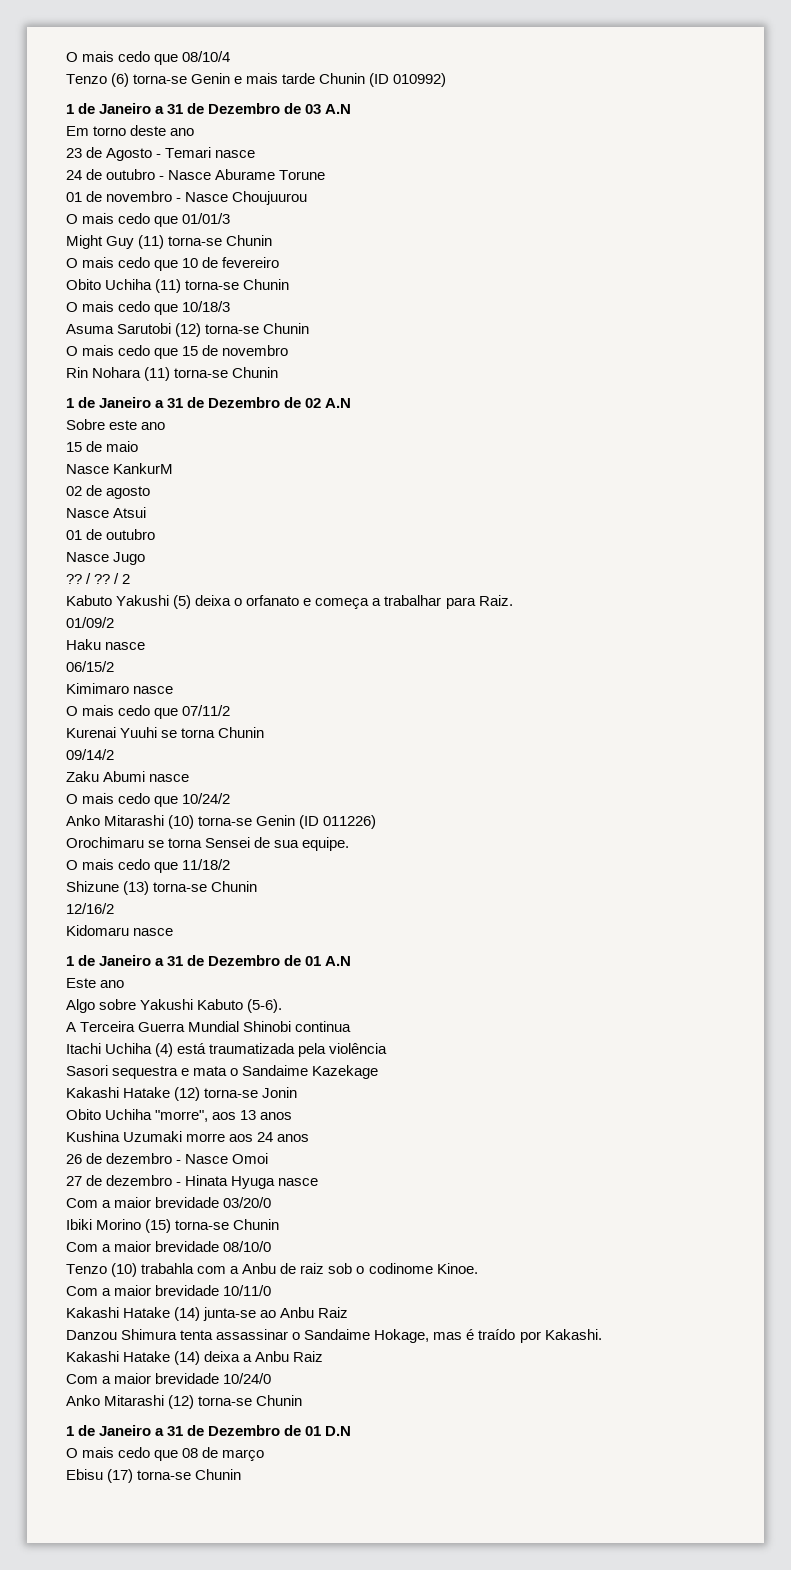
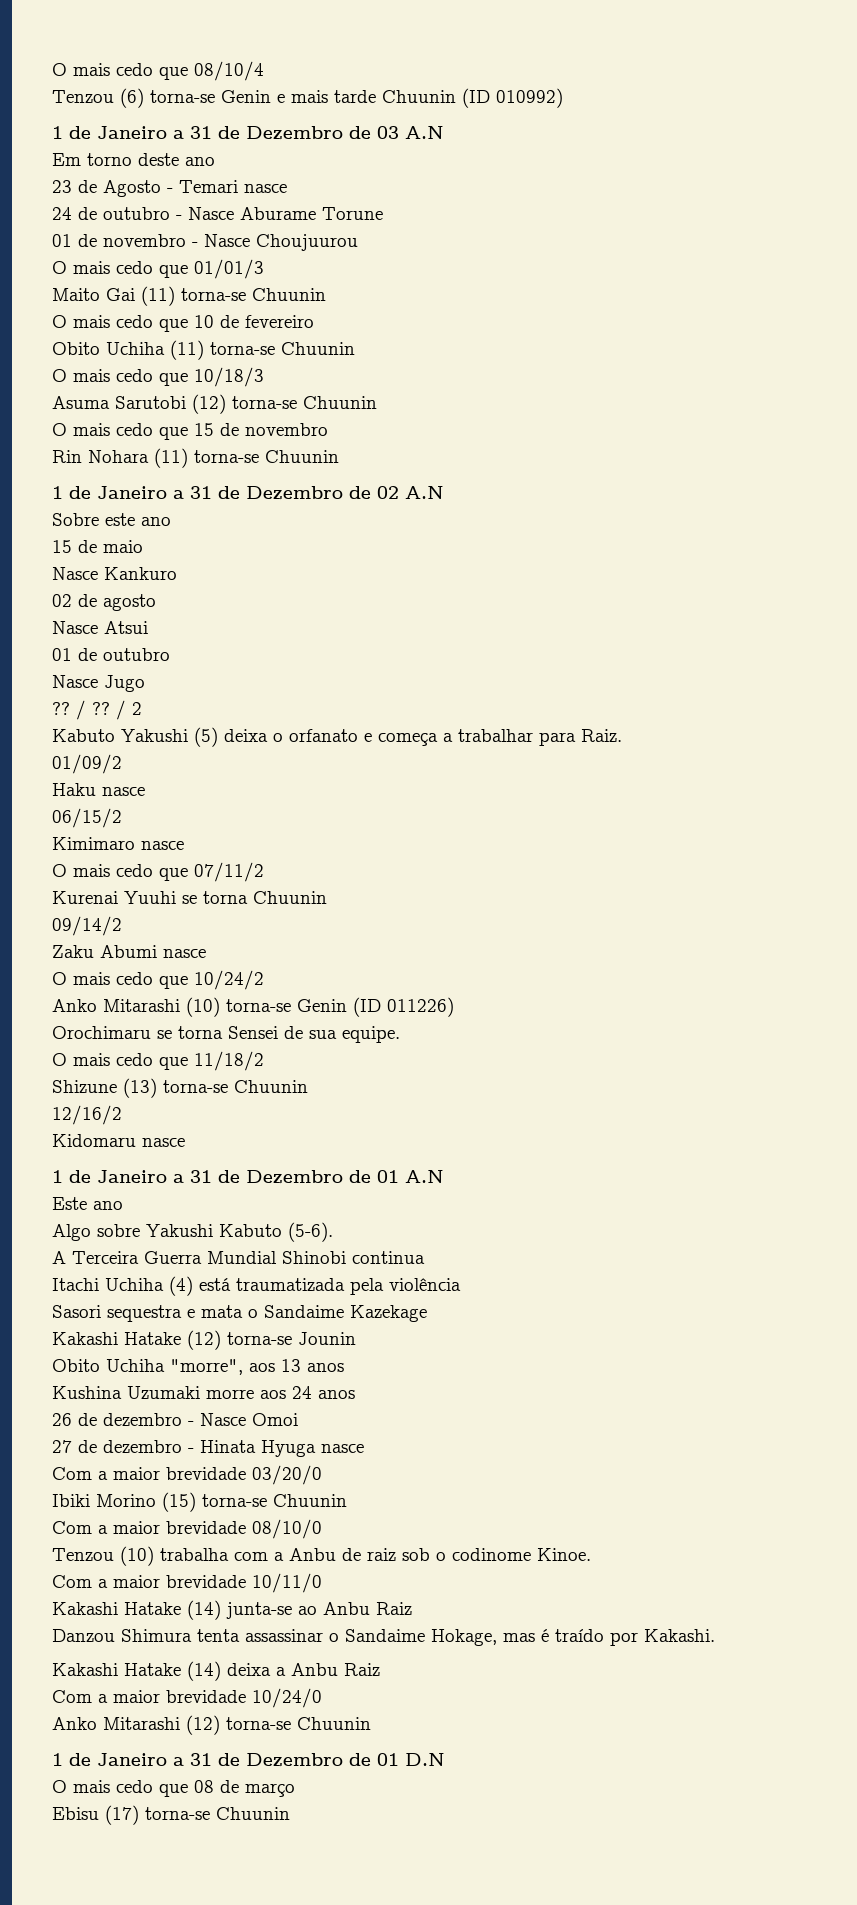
[66,74,107,84] Tenzo -> [52,90,114,103] Tenzou
[319,73,366,84] Chunin -> [382,90,456,103] Chuunin
[66,235,273,249] Might Guy (11) torna-se Chunin -> [52,286,326,306] Maito Gai (11) torna-se Chuunin
[243,279,290,290] Chunin -> [281,342,355,355] Chuunin
[263,323,310,334] Chunin -> [303,396,377,409] Chuunin
[232,367,279,378] Chunin -> [265,450,339,463] Chuunin
[113,463,174,474] KankurM -> [104,567,177,580] Kankuro
[218,727,265,738] Chunin -> [253,891,327,904] Chuunin
[211,881,258,892] Chunin -> [234,1080,308,1093] Chuunin
[262,1087,298,1098] Jonin -> [298,1332,356,1345] Jounin
[233,1219,280,1230] Chunin -> [273,1494,347,1507] Chuunin
[66,1263,195,1277] Tenzo (10) trabahla -> [52,1546,229,1566] Tenzou (10) trabalha
[256,1395,303,1406] Chunin -> [297,1717,371,1730] Chuunin
[195,1469,242,1480] Chunin -> [216,1807,290,1820] Chuunin

